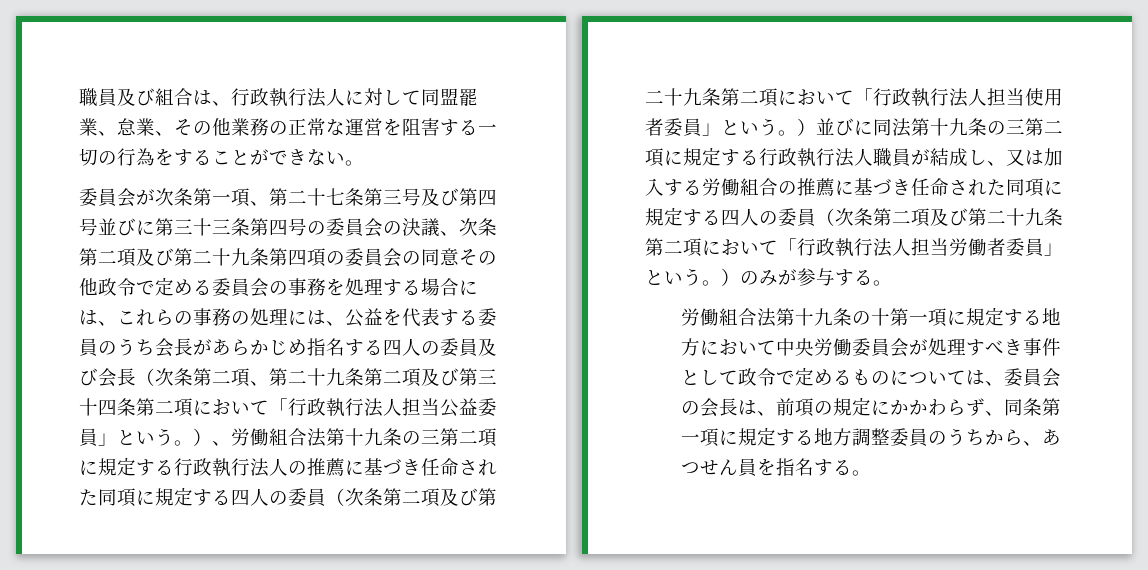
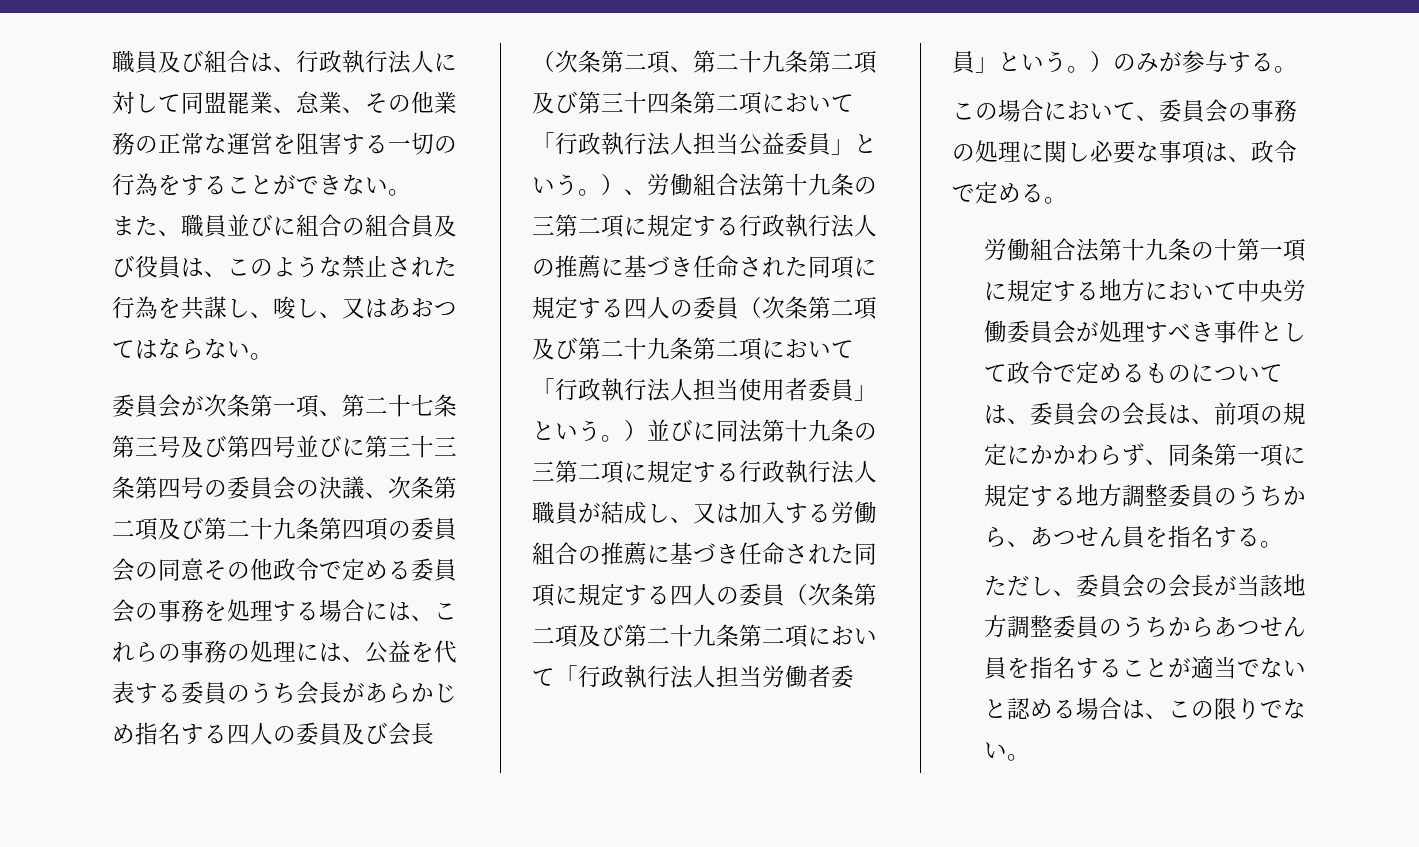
(364, 163) none -> [112,214,457,237] [112,255,457,278] [112,296,457,320] [112,338,273,360] // また、職員並びに組合の組合員及び役員は、このような禁止された行為を共謀し、唆し、又はあおつてはならない。
(892, 283) none -> [952,99,1297,123] [952,140,1297,164] [952,181,1067,204] // この場合において、委員会の事務の処理に関し必要な事項は、政令で定める。
(871, 473) none -> [983,574,1306,598] [983,615,1306,639] [983,656,1306,679] [983,697,1306,720] [983,742,1030,761] // ただし、委員会の会長が当該地方調整委員のうちからあつせん員を指名することが適当でないと認める場合は、この限りでない。

